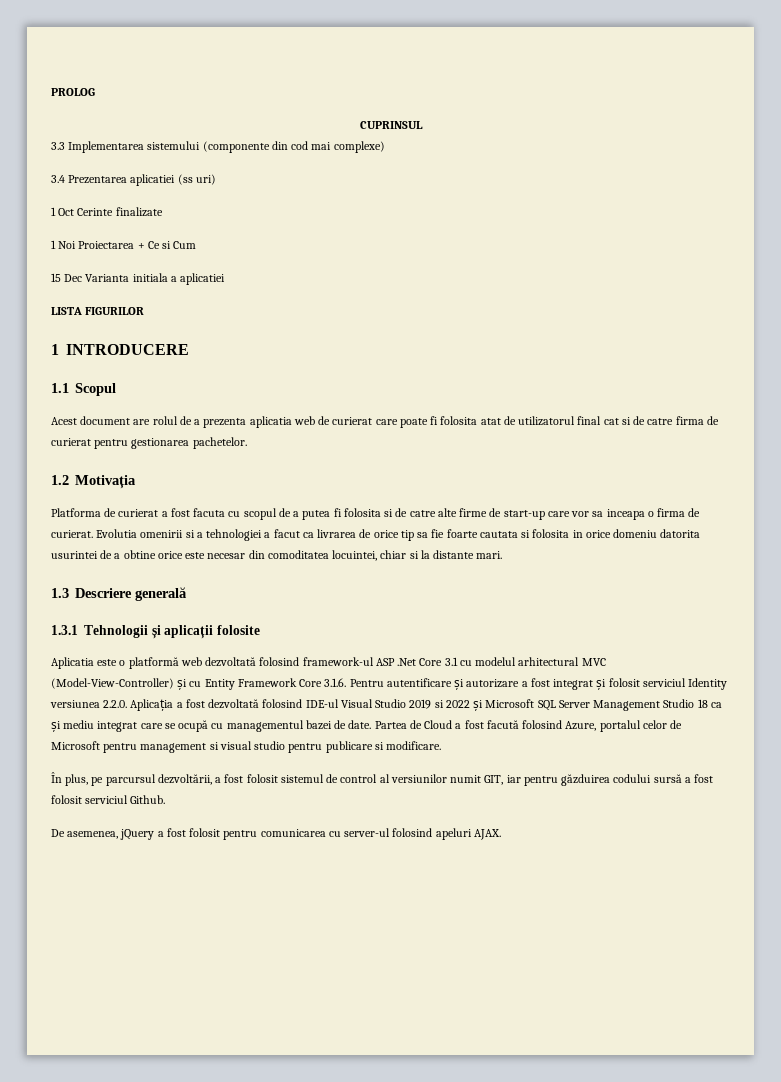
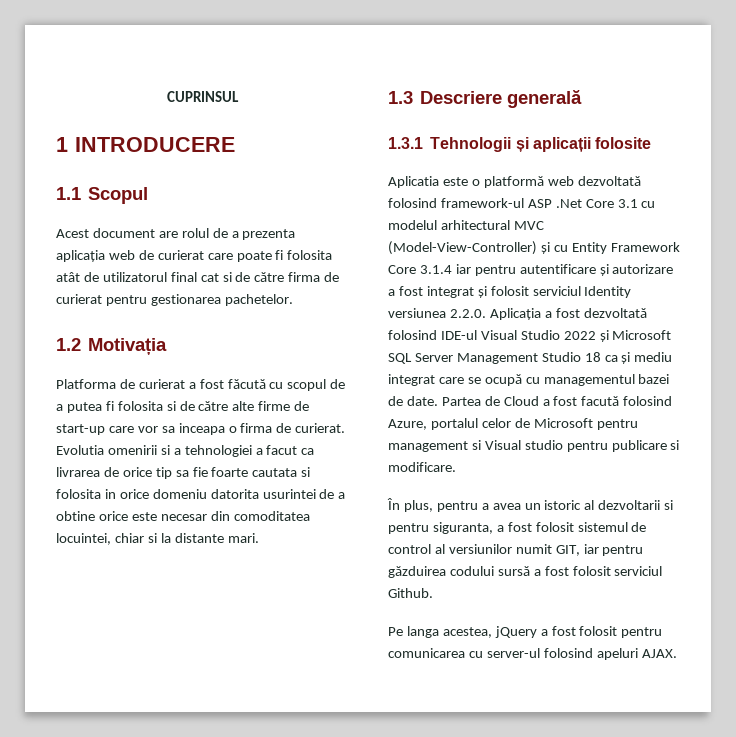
[51,88,95,96] PROLOG // -> (166, 96) none
[51,141,385,153] [51,174,216,186] [51,207,163,217] [51,240,197,249] [51,273,226,285] [51,307,145,315] // 3.3 Implementarea sistemului (componente din cod mai complexe) // 3.4 Prezentarea aplicatiei (ss uri) // 1 Oct Cerinte finalizate // 1 Noi Proiectarea + Ce si Cum // 15 Dec Varianta initiala a aplicatiei // LISTA FIGURILOR -> (239, 96) none
[249,416,292,428] aplicatia -> [56,250,105,262] aplicația
[480,418,501,425] atat -> [56,272,80,282] atât
[647,418,674,425] catre -> [254,272,285,282] către
[193,508,226,517] facuta -> [227,379,266,389] făcută
[409,510,436,517] catre -> [198,401,229,411] către
[324,678,384,687] 3.1.6. Pentru -> [419,264,516,276] 3.1.4 iar pentru
[409,699,444,709] 2019 si -> (560, 335) none
[219,741,252,750] visual -> [484,440,521,450] Visual
[91,774,212,786] pe parcursul dezvoltării, -> [436,500,674,512] [388,522,493,534] pentru a avea un istoric al dezvoltarii si pentru siguranta,
[51,829,119,839] De asemenea, -> [388,626,492,638] Pe langa acestea,

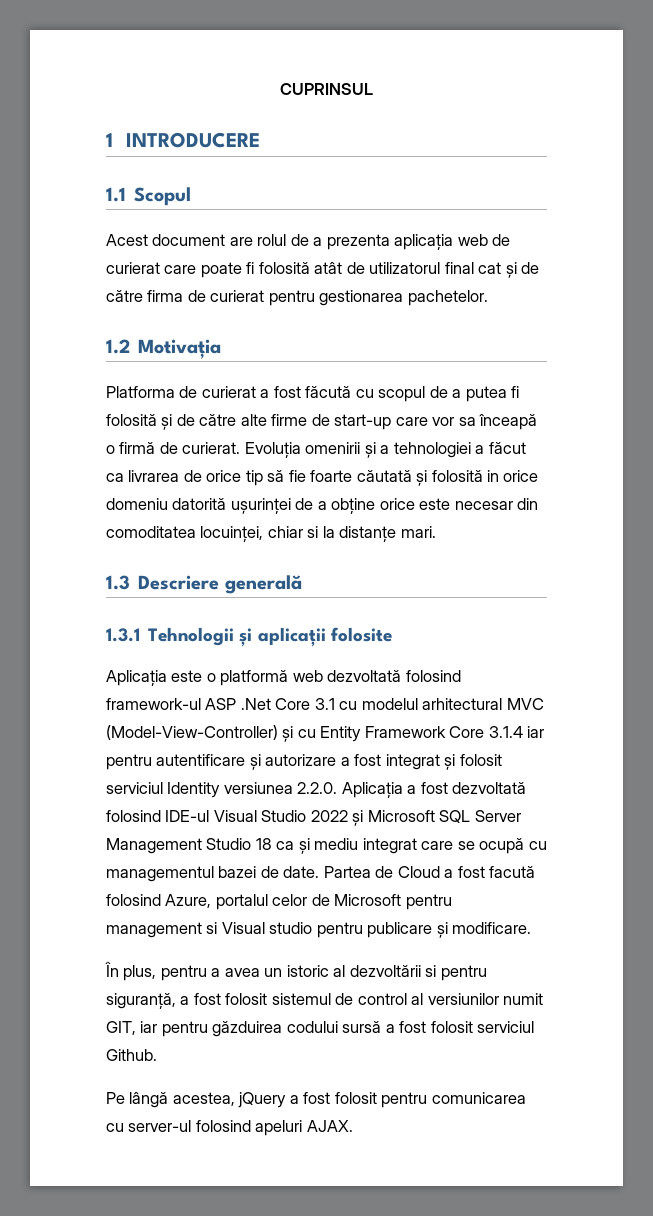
[287,250,333,260] folosita -> [258,262,310,274] folosită
[222,272,232,282] si -> [505,262,517,278] și
[117,401,176,411] folosita si -> [106,414,173,430] folosită și
[178,423,346,435] [56,445,170,455] inceapa o firma de curierat. Evolutia omenirii si -> [479,414,538,430] [106,442,376,458] înceapă o firmă de curierat. Evoluția omenirii și
[266,445,298,455] facut -> [488,442,526,454] făcut
[175,470,189,477] sa -> [267,470,285,482] să
[252,467,311,477] [56,489,101,499] cautata si folosita -> [356,470,483,486] căutată și folosită
[210,489,346,499] [56,511,95,521] datorita usurintei de a obtine -> [172,498,376,514] datorită ușurinței de a obține
[56,533,111,545] locuintei, -> [200,526,264,542] locuinței,
[174,533,224,543] distante -> [339,526,397,542] distanțe
[388,176,439,188] Aplicatia -> [106,670,167,686] Aplicația
[670,440,680,450] si -> [436,922,448,938] și
[598,500,661,510] dezvoltarii -> [349,965,421,977] dezvoltării
[432,522,493,534] siguranta, -> [106,993,176,1009] siguranță,
[406,626,439,638] langa -> [129,1092,169,1108] lângă

